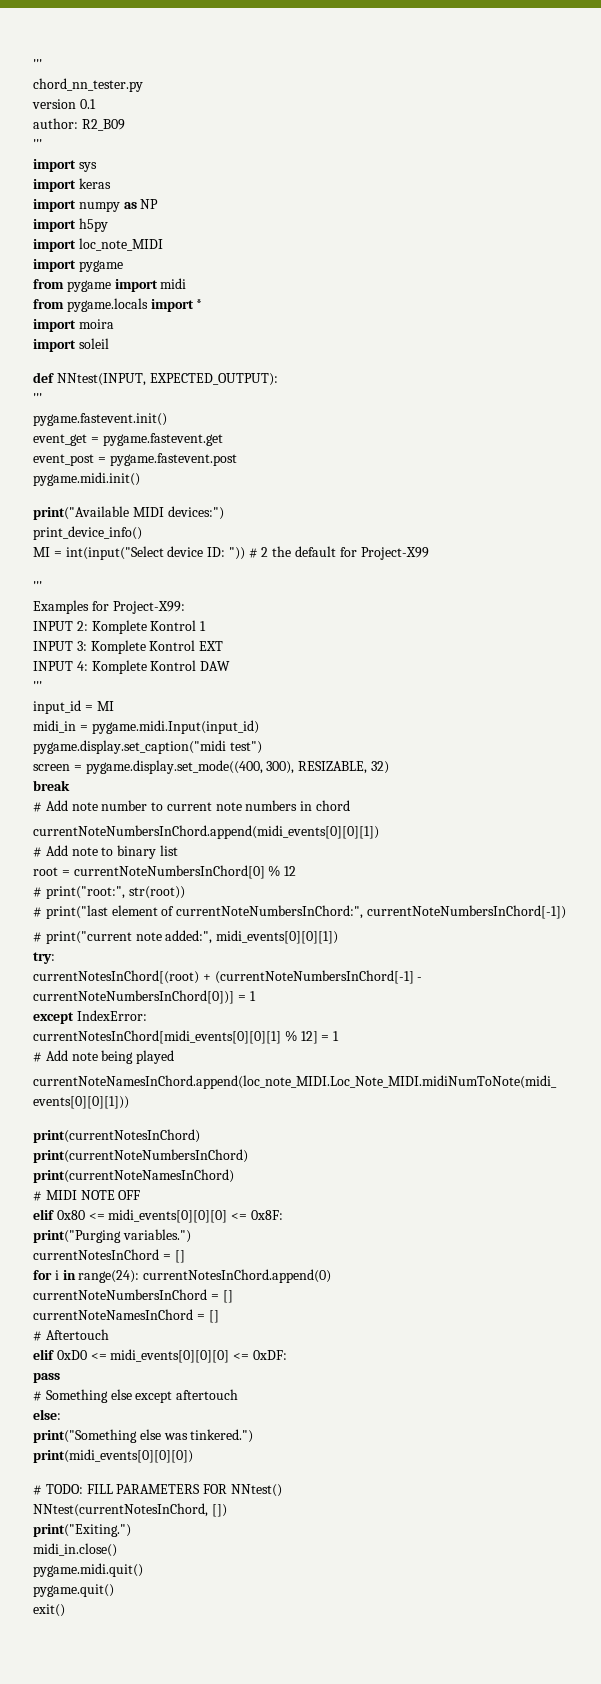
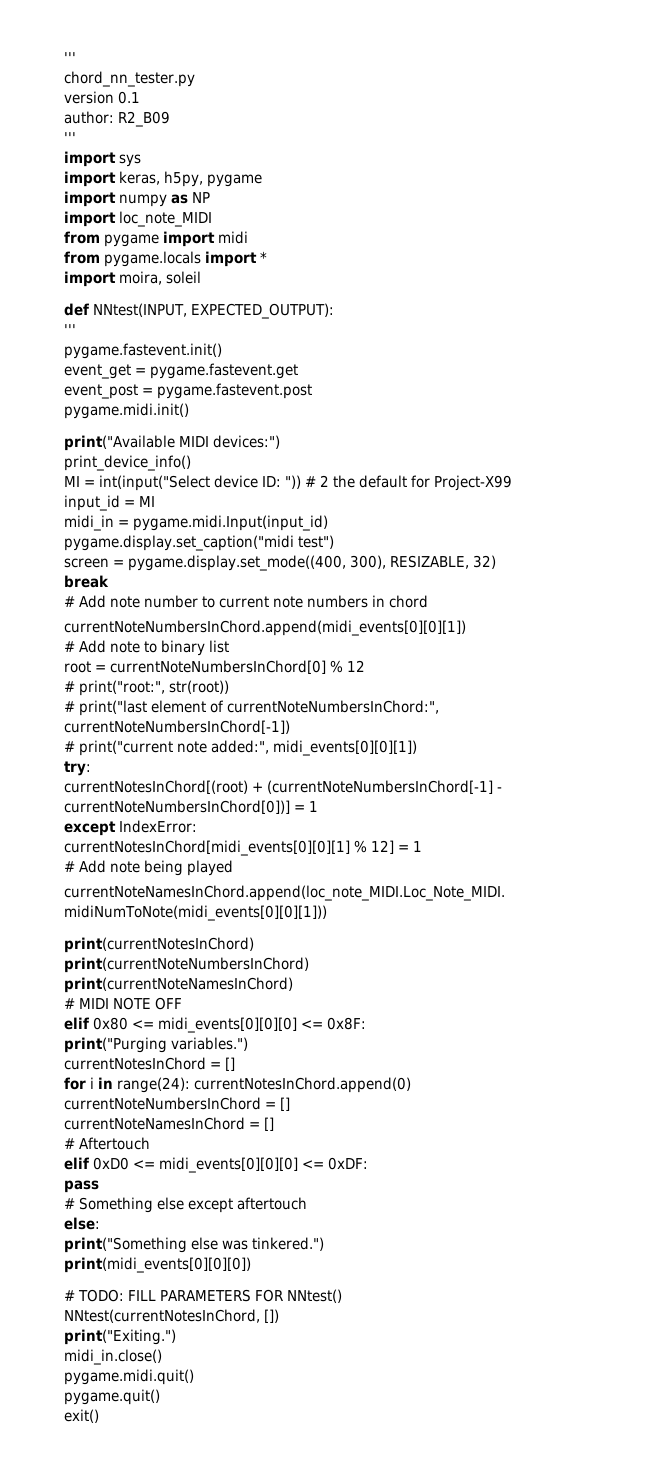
[78,178,111,189] keras -> [119,171,262,187] keras, h5py, pygame
[33,218,108,232] // import h5py -> (210, 197) none
[33,259,123,272] // import pygame -> (212, 219) none
[78,319,114,329] [33,339,76,352] moira // import -> [119,271,162,285] moira,
[33,581,42,591] [33,600,185,614] [33,620,207,634] [33,640,224,654] [33,660,231,674] [33,681,42,691] // ''' // Examples for Project-X99: // INPUT 2: Komplete Kontrol 1 // INPUT 3: Komplete Kontrol EXT // INPUT 4: Komplete Kontrol DAW // ''' -> (512, 483) none

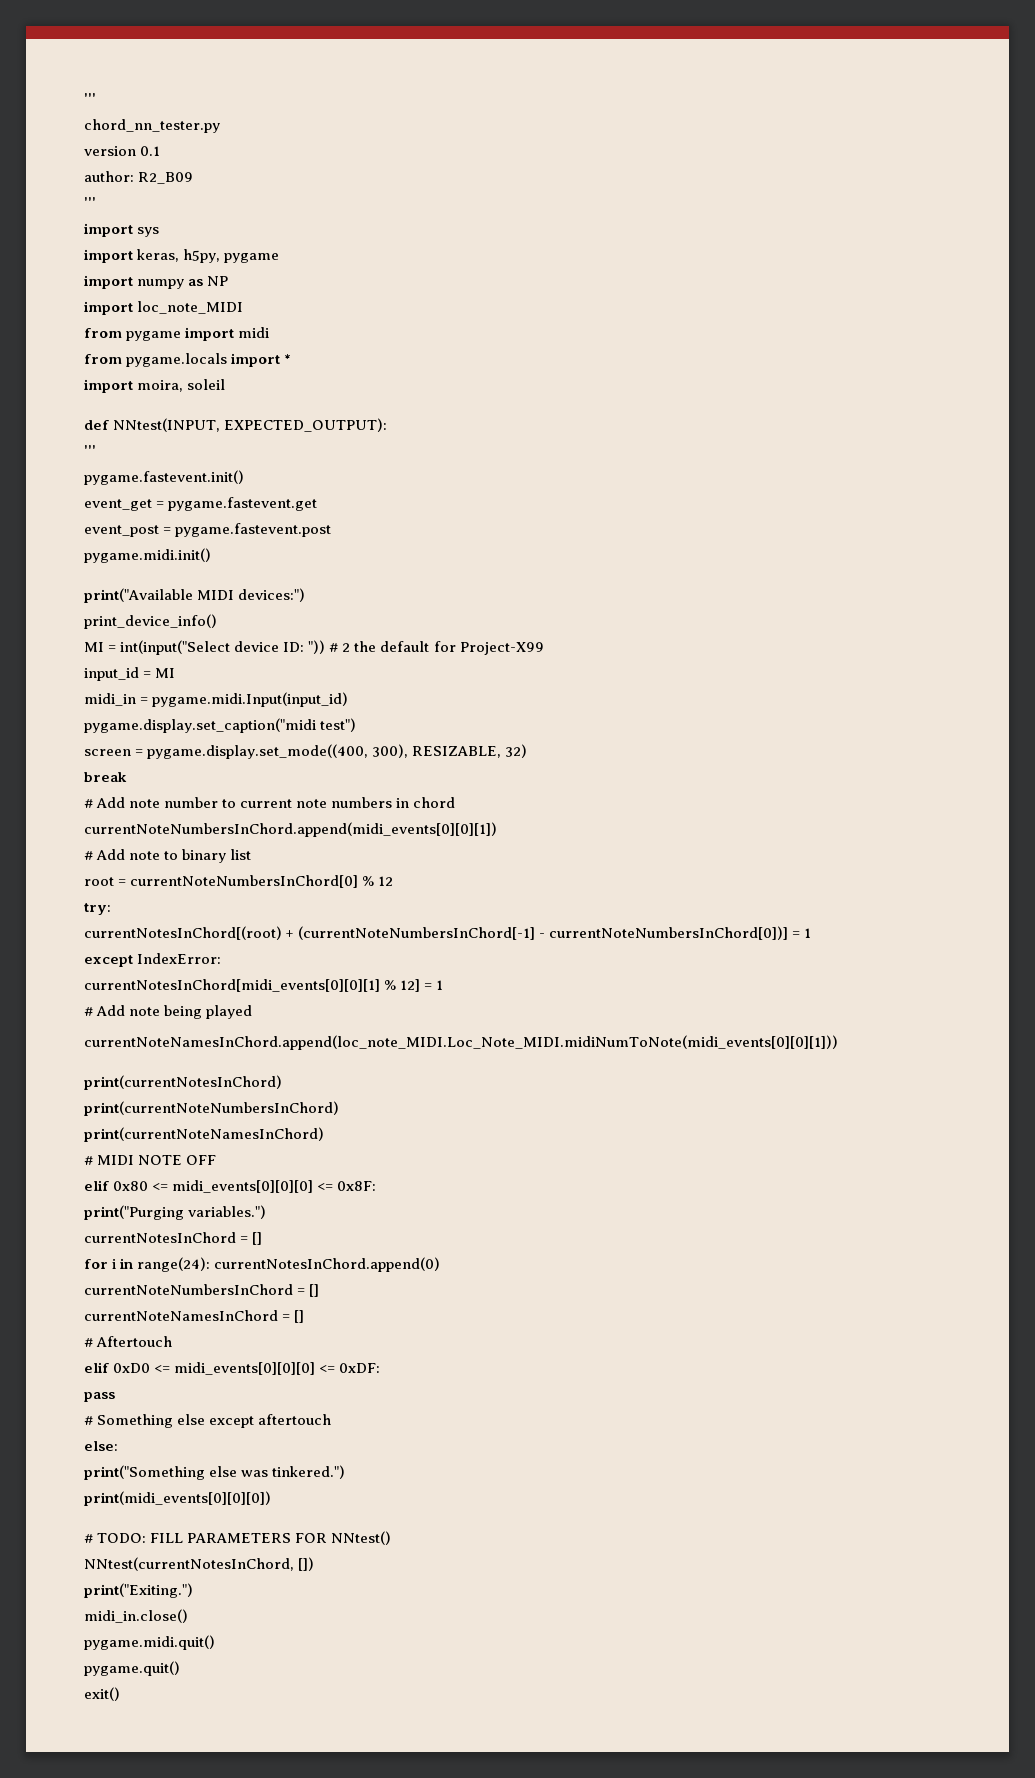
[64,680,229,696] [64,700,439,716] [64,720,290,734] [64,740,417,756] // # print("root:", str(root)) // # print("last element of currentNoteNumbersInChord:", currentNoteNumbersInChord[-1]) // # print("current note added:", midi_events[0][0][1]) -> (394, 881) none

